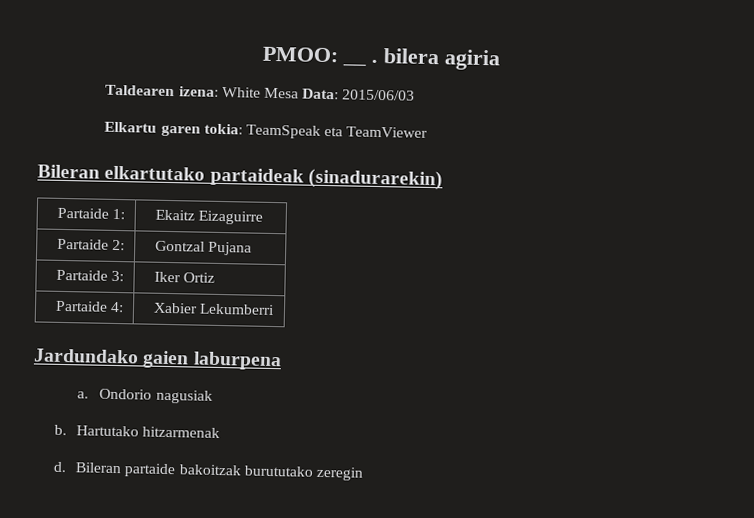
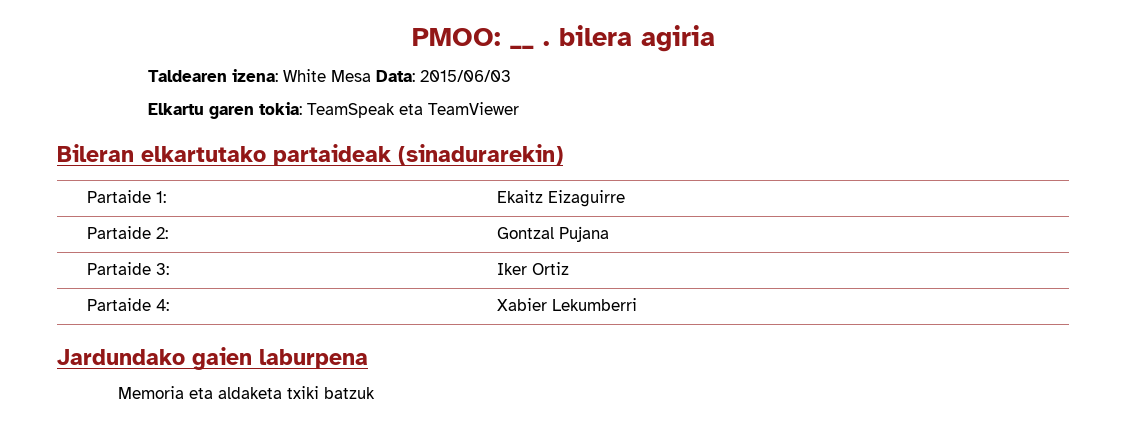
[77,388,213,404] [54,424,221,439] [53,461,363,481] a. Ondorio nagusiak // b. Hartutako hitzarmenak // d. Bileran partaide bakoitzak burututako zeregin -> [117,386,375,399] Memoria eta aldaketa txiki batzuk

